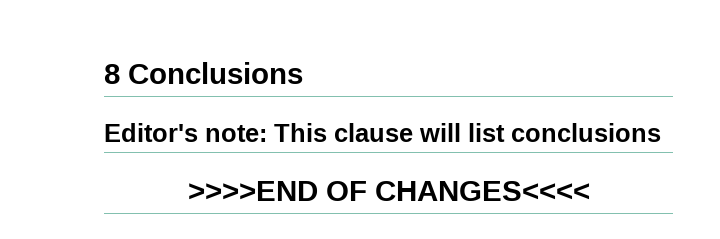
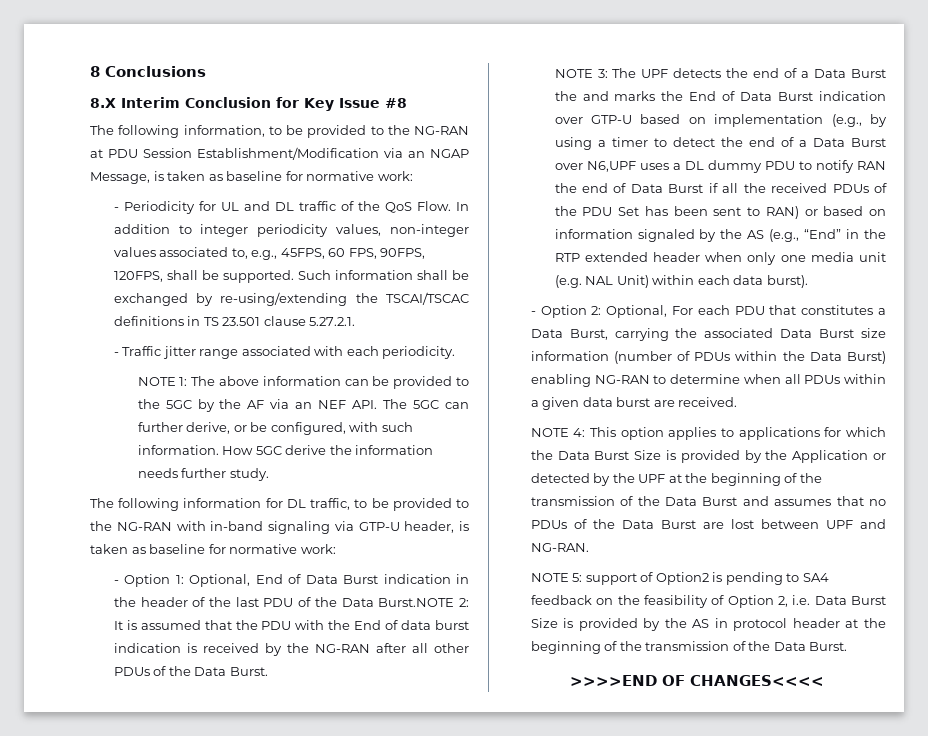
[104,123,661,142] Editor's note: This clause will list conclusions -> [90,97,407,111] [90,125,469,138] [90,147,469,160] [90,171,413,184] [113,201,469,214] [113,224,469,237] [113,247,426,260] [113,270,469,283] [113,292,469,306] [113,316,356,326] [113,346,456,359] [137,376,470,389] [137,399,469,412] [137,422,413,435] [137,445,434,455] [137,468,269,481] [90,498,469,511] [90,521,469,534] [90,544,336,554] [113,574,469,587] [113,597,469,607] [113,620,470,630] [113,643,470,656] [113,666,268,676] [554,68,886,78] [554,91,887,101] [554,114,887,127] [554,137,886,150] [554,160,887,173] [554,183,887,193] [554,206,886,219] [554,229,887,242] [554,252,886,265] [554,275,808,288] [530,305,886,318] [530,328,886,341] [530,351,886,364] [530,374,886,387] [530,397,738,410] [530,427,886,440] [530,450,886,463] [530,473,822,486] [530,496,886,506] [530,519,887,529] [530,543,589,552] [530,572,829,585] [530,595,886,608] [530,618,886,631] [530,641,848,654] 8.X Interim Conclusion for Key Issue #8 // The following information, to be provided to the NG-RAN at PDU Session Establishment/Modification via an NGAP Message, is taken as baseline for normative work: // - Periodicity for UL and DL traffic of the QoS Flow. In addition to integer periodicity values, non-integer values associated to, e.g., 45FPS, 60 FPS, 90FPS, 120FPS, shall be supported. Such information shall be exchanged by re-using/extending the TSCAI/TSCAC definitions in TS 23.501 clause 5.27.2.1. // - Traffic jitter range associated with each periodicity. // NOTE 1: The above information can be provided to the 5GC by the AF via an NEF API. The 5GC can further derive, or be configured, with such information. How 5GC derive the information needs further study. // The following information for DL traffic, to be provided to the NG-RAN with in-band signaling via GTP-U header, is taken as baseline for normative work: // - Option 1: Optional, End of Data Burst indication in the header of the last PDU of the Data Burst.NOTE 2: It is assumed that the PDU with the End of data burst indication is received by the NG-RAN after all other PDUs of the Data Burst. // NOTE 3: The UPF detects the end of a Data Burst the and marks the End of Data Burst indication over GTP-U based on implementation (e.g., by using a timer to detect the end of a Data Burst over N6,UPF uses a DL dummy PDU to notify RAN the end of Data Burst if all the received PDUs of the PDU Set has been sent to RAN) or based on information signaled by the AS (e.g., “End” in the RTP extended header when only one media unit (e.g. NAL Unit) within each data burst). // - Option 2: Optional, For each PDU that constitutes a Data Burst, carrying the associated Data Burst size information (number of PDUs within the Data Burst) enabling NG-RAN to determine when all PDUs within a given data burst are received. // NOTE 4: This option applies to applications for which the Data Burst Size is provided by the Application or detected by the UPF at the beginning of the transmission of the Data Burst and assumes that no PDUs of the Data Burst are lost between UPF and NG-RAN. // NOTE 5: support of Option2 is pending to SA4 feedback on the feasibility of Option 2, i.e. Data Burst Size is provided by the AS in protocol header at the beginning of the transmission of the Data Burst.

